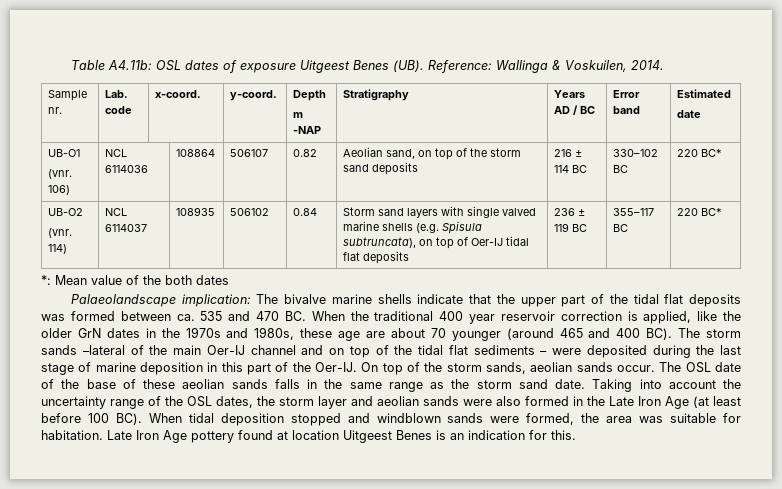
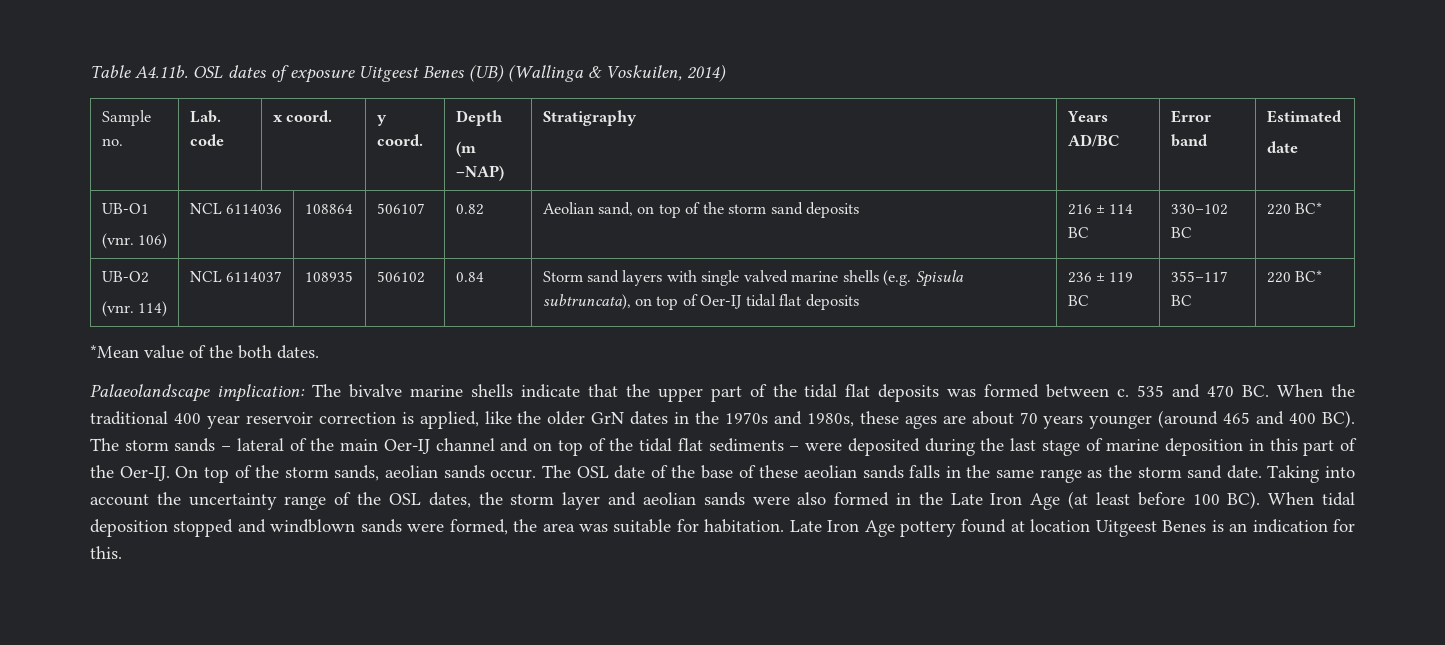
[107,60,152,70] A4.11b: -> [135,65,188,78] A4.11b.
[392,60,548,73] (UB). Reference: Wallinga -> [469,64,584,82] (UB) (Wallinga
[630,60,664,70] 2014. -> [687,64,726,82] 2014)
[48,107,63,114] nr. -> [101,138,123,146] no.
[155,90,202,98] [230,90,278,101] x-coord. | y-coord. -> [272,110,332,122] [376,115,387,126] [376,134,423,146] x coord. | y coord.
[293,112,304,118] [293,126,322,134] m -NAP -> [455,141,476,157] [455,165,504,181] (m –NAP)
[554,105,596,115] AD / BC -> [1067,134,1120,147] AD/BC
[41,275,87,285] *: Mean -> [90,345,139,358] *Mean
[196,275,229,285] dates -> [277,345,319,359] dates.
[176,314,195,321] ca. -> [1117,389,1130,397] c.
[338,331,361,341] age -> [904,415,937,429] ages
(446, 333) none -> [1043,415,1084,429] years
[82,345,125,355] –lateral -> [221,438,284,451] – lateral

